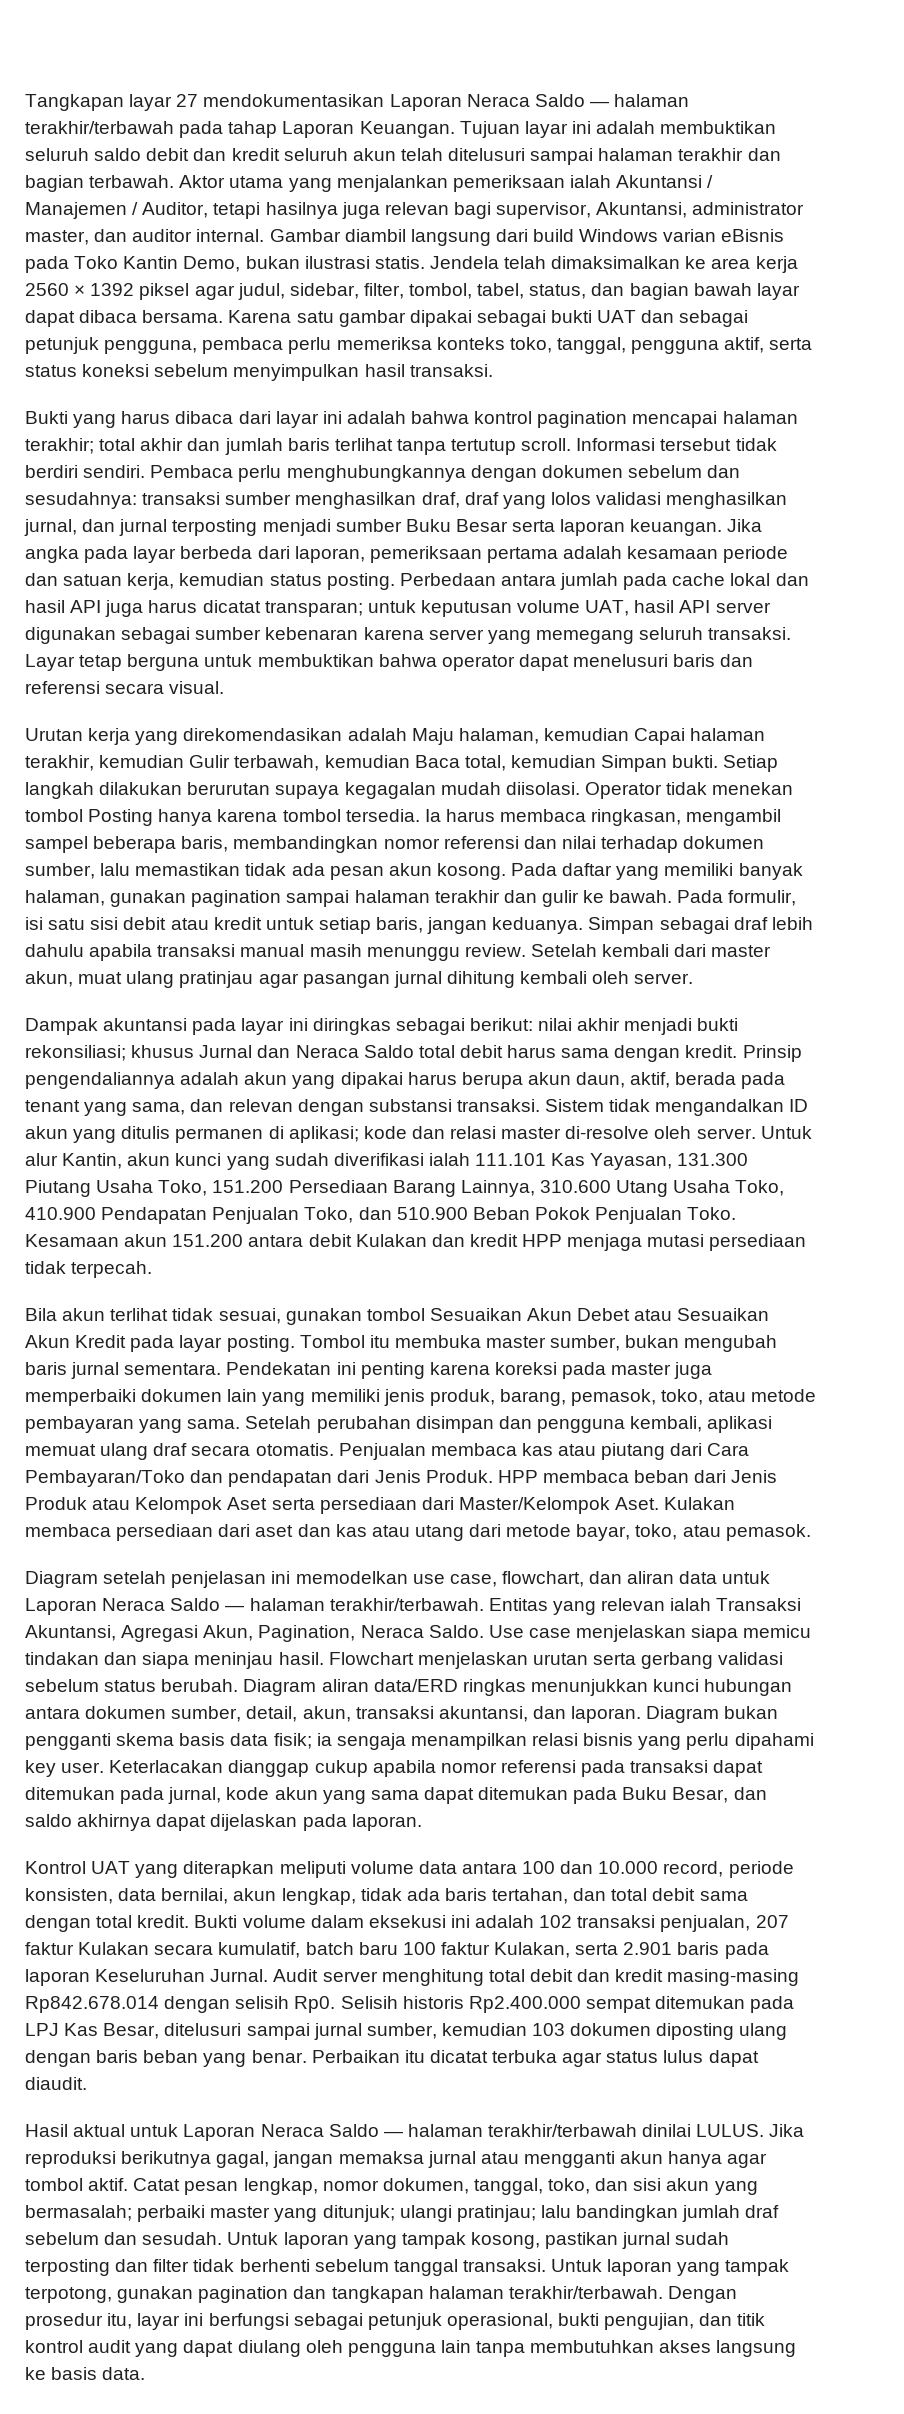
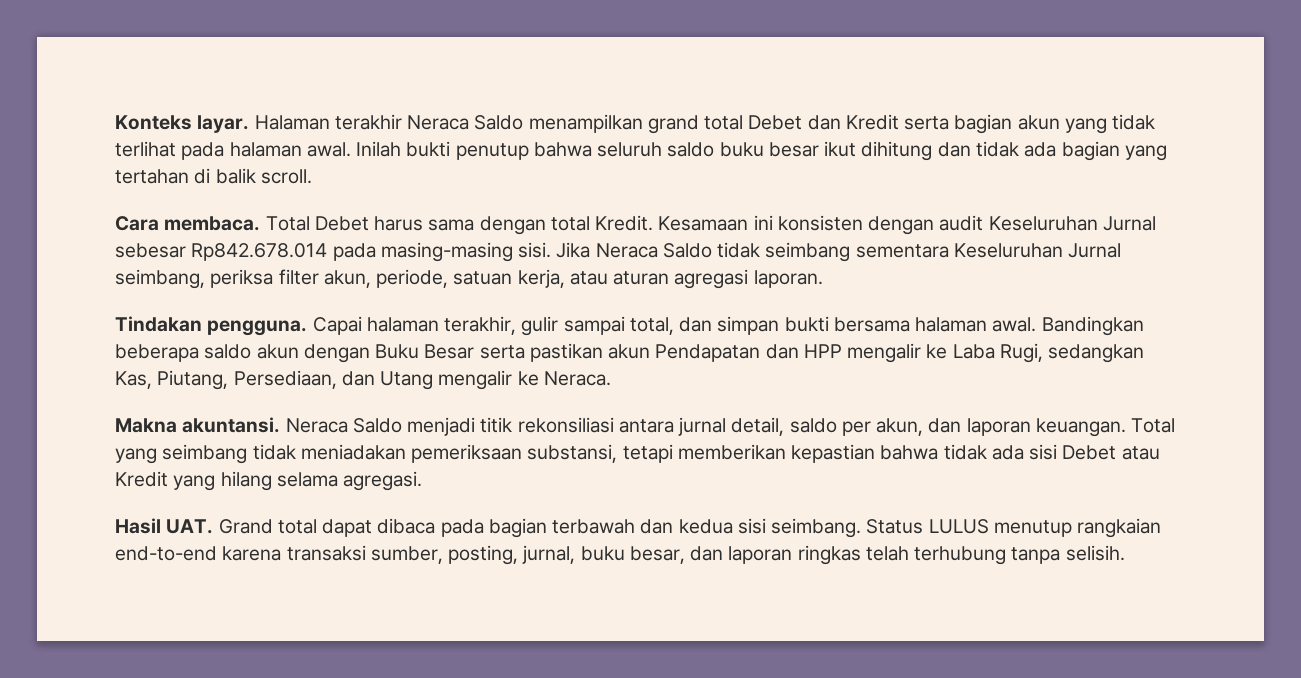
[25,94,690,111] [25,121,777,138] [25,148,781,165] [25,175,714,192] [25,202,805,219] [25,229,785,246] [25,256,798,273] [25,283,800,300] [25,310,749,327] [25,337,813,354] [25,364,493,381] [25,411,798,428] [25,438,777,455] [25,465,741,482] [25,492,788,509] [24,519,763,536] [25,546,789,563] [25,573,809,590] [25,600,771,617] [25,627,792,644] [25,654,754,671] [25,681,225,694] [25,728,766,745] [25,755,779,772] [25,782,794,799] [25,809,782,826] [25,836,765,853] [25,863,803,880] [25,890,797,907] [25,917,813,934] [25,944,772,961] [25,971,694,988] [25,1018,739,1035] [25,1045,802,1062] [25,1072,786,1089] [25,1099,809,1116] [25,1126,812,1143] [25,1153,749,1170] [25,1180,785,1197] [25,1207,737,1224] [25,1234,807,1251] [25,1261,153,1278] [25,1308,770,1325] [25,1335,778,1352] [25,1362,713,1379] [25,1389,817,1406] [25,1416,773,1433] [25,1443,750,1460] [25,1470,778,1487] [25,1497,736,1514] [25,1524,811,1541] [25,1571,771,1588] [25,1598,802,1615] [25,1625,812,1642] [25,1652,784,1669] [25,1679,793,1696] [25,1706,779,1723] [25,1733,814,1750] [25,1760,764,1777] [25,1787,767,1804] [25,1814,422,1831] [25,1861,794,1878] [25,1888,748,1905] [25,1915,789,1932] [25,1942,769,1959] [25,1969,800,1986] [25,1996,795,2013] [25,2023,788,2040] [25,2050,759,2067] [25,2077,87,2090] [25,2124,805,2141] [25,2151,768,2168] [25,2178,758,2195] [25,2205,780,2222] [25,2232,730,2249] [25,2259,790,2276] [25,2286,737,2303] [25,2313,766,2330] [25,2340,797,2357] [25,2367,146,2380] Tangkapan layar 27 mendokumentasikan Laporan Neraca Saldo — halaman terakhir/terbawah pada tahap Laporan Keuangan. Tujuan layar ini adalah membuktikan seluruh saldo debit dan kredit seluruh akun telah ditelusuri sampai halaman terakhir dan bagian terbawah. Aktor utama yang menjalankan pemeriksaan ialah Akuntansi / Manajemen / Auditor, tetapi hasilnya juga relevan bagi supervisor, Akuntansi, administrator master, dan auditor internal. Gambar diambil langsung dari build Windows varian eBisnis pada Toko Kantin Demo, bukan ilustrasi statis. Jendela telah dimaksimalkan ke area kerja 2560 × 1392 piksel agar judul, sidebar, filter, tombol, tabel, status, dan bagian bawah layar dapat dibaca bersama. Karena satu gambar dipakai sebagai bukti UAT dan sebagai petunjuk pengguna, pembaca perlu memeriksa konteks toko, tanggal, pengguna aktif, serta status koneksi sebelum menyimpulkan hasil transaksi. // Bukti yang harus dibaca dari layar ini adalah bahwa kontrol pagination mencapai halaman terakhir; total akhir dan jumlah baris terlihat tanpa tertutup scroll. Informasi tersebut tidak berdiri sendiri. Pembaca perlu menghubungkannya dengan dokumen sebelum dan sesudahnya: transaksi sumber menghasilkan draf, draf yang lolos validasi menghasilkan jurnal, dan jurnal terposting menjadi sumber Buku Besar serta laporan keuangan. Jika angka pada layar berbeda dari laporan, pemeriksaan pertama adalah kesamaan periode dan satuan kerja, kemudian status posting. Perbedaan antara jumlah pada cache lokal dan hasil API juga harus dicatat transparan; untuk keputusan volume UAT, hasil API server digunakan sebagai sumber kebenaran karena server yang memegang seluruh transaksi. Layar tetap berguna untuk membuktikan bahwa operator dapat menelusuri baris dan referensi secara visual. // Urutan kerja yang direkomendasikan adalah Maju halaman, kemudian Capai halaman terakhir, kemudian Gulir terbawah, kemudian Baca total, kemudian Simpan bukti. Setiap langkah dilakukan berurutan supaya kegagalan mudah diisolasi. Operator tidak menekan tombol Posting hanya karena tombol tersedia. Ia harus membaca ringkasan, mengambil sampel beberapa baris, membandingkan nomor referensi dan nilai terhadap dokumen sumber, lalu memastikan tidak ada pesan akun kosong. Pada daftar yang memiliki banyak halaman, gunakan pagination sampai halaman terakhir dan gulir ke bawah. Pada formulir, isi satu sisi debit atau kredit untuk setiap baris, jangan keduanya. Simpan sebagai draf lebih dahulu apabila transaksi manual masih menunggu review. Setelah kembali dari master akun, muat ulang pratinjau agar pasangan jurnal dihitung kembali oleh server. // Dampak akuntansi pada layar ini diringkas sebagai berikut: nilai akhir menjadi bukti rekonsiliasi; khusus Jurnal dan Neraca Saldo total debit harus sama dengan kredit. Prinsip pengendaliannya adalah akun yang dipakai harus berupa akun daun, aktif, berada pada tenant yang sama, dan relevan dengan substansi transaksi. Sistem tidak mengandalkan ID akun yang ditulis permanen di aplikasi; kode dan relasi master di-resolve oleh server. Untuk alur Kantin, akun kunci yang sudah diverifikasi ialah 111.101 Kas Yayasan, 131.300 Piutang Usaha Toko, 151.200 Persediaan Barang Lainnya, 310.600 Utang Usaha Toko, 410.900 Pendapatan Penjualan Toko, dan 510.900 Beban Pokok Penjualan Toko. Kesamaan akun 151.200 antara debit Kulakan dan kredit HPP menjaga mutasi persediaan tidak terpecah. // Bila akun terlihat tidak sesuai, gunakan tombol Sesuaikan Akun Debet atau Sesuaikan Akun Kredit pada layar posting. Tombol itu membuka master sumber, bukan mengubah baris jurnal sementara. Pendekatan ini penting karena koreksi pada master juga memperbaiki dokumen lain yang memiliki jenis produk, barang, pemasok, toko, atau metode pembayaran yang sama. Setelah perubahan disimpan dan pengguna kembali, aplikasi memuat ulang draf secara otomatis. Penjualan membaca kas atau piutang dari Cara Pembayaran/Toko dan pendapatan dari Jenis Produk. HPP membaca beban dari Jenis Produk atau Kelompok Aset serta persediaan dari Master/Kelompok Aset. Kulakan membaca persediaan dari aset dan kas atau utang dari metode bayar, toko, atau pemasok. // Diagram setelah penjelasan ini memodelkan use case, flowchart, dan aliran data untuk Laporan Neraca Saldo — halaman terakhir/terbawah. Entitas yang relevan ialah Transaksi Akuntansi, Agregasi Akun, Pagination, Neraca Saldo. Use case menjelaskan siapa memicu tindakan dan siapa meninjau hasil. Flowchart menjelaskan urutan serta gerbang validasi sebelum status berubah. Diagram aliran data/ERD ringkas menunjukkan kunci hubungan antara dokumen sumber, detail, akun, transaksi akuntansi, dan laporan. Diagram bukan pengganti skema basis data fisik; ia sengaja menampilkan relasi bisnis yang perlu dipahami key user. Keterlacakan dianggap cukup apabila nomor referensi pada transaksi dapat ditemukan pada jurnal, kode akun yang sama dapat ditemukan pada Buku Besar, dan saldo akhirnya dapat dijelaskan pada laporan. // Kontrol UAT yang diterapkan meliputi volume data antara 100 dan 10.000 record, periode konsisten, data bernilai, akun lengkap, tidak ada baris tertahan, dan total debit sama dengan total kredit. Bukti volume dalam eksekusi ini adalah 102 transaksi penjualan, 207 faktur Kulakan secara kumulatif, batch baru 100 faktur Kulakan, serta 2.901 baris pada laporan Keseluruhan Jurnal. Audit server menghitung total debit dan kredit masing-masing Rp842.678.014 dengan selisih Rp0. Selisih historis Rp2.400.000 sempat ditemukan pada LPJ Kas Besar, ditelusuri sampai jurnal sumber, kemudian 103 dokumen diposting ulang dengan baris beban yang benar. Perbaikan itu dicatat terbuka agar status lulus dapat diaudit. // Hasil aktual untuk Laporan Neraca Saldo — halaman terakhir/terbawah dinilai LULUS. Jika reproduksi berikutnya gagal, jangan memaksa jurnal atau mengganti akun hanya agar tombol aktif. Catat pesan lengkap, nomor dokumen, tanggal, toko, dan sisi akun yang bermasalah; perbaiki master yang ditunjuk; ulangi pratinjau; lalu bandingkan jumlah draf sebelum dan sesudah. Untuk laporan yang tampak kosong, pastikan jurnal sudah terposting dan filter tidak berhenti sebelum tanggal transaksi. Untuk laporan yang tampak terpotong, gunakan pagination dan tangkapan halaman terakhir/terbawah. Dengan prosedur itu, layar ini berfungsi sebagai petunjuk operasional, bukti pengujian, dan titik kontrol audit yang dapat diulang oleh pengguna lain tanpa membutuhkan akses langsung ke basis data. -> [115,114,1156,134] [115,141,1167,161] [115,168,312,184] [115,215,1156,235] [115,242,1122,262] [115,269,823,289] [115,316,1144,336] [115,343,1145,363] [115,370,611,390] [115,417,1176,437] [115,444,1160,464] [115,471,423,491] [115,518,1162,538] [115,545,1125,565] Konteks layar. Halaman terakhir Neraca Saldo menampilkan grand total Debet dan Kredit serta bagian akun yang tidak terlihat pada halaman awal. Inilah bukti penutup bahwa seluruh saldo buku besar ikut dihitung dan tidak ada bagian yang tertahan di balik scroll. // Cara membaca. Total Debet harus sama dengan total Kredit. Kesamaan ini konsisten dengan audit Keseluruhan Jurnal sebesar Rp842.678.014 pada masing-masing sisi. Jika Neraca Saldo tidak seimbang sementara Keseluruhan Jurnal seimbang, periksa filter akun, periode, satuan kerja, atau aturan agregasi laporan. // Tindakan pengguna. Capai halaman terakhir, gulir sampai total, dan simpan bukti bersama halaman awal. Bandingkan beberapa saldo akun dengan Buku Besar serta pastikan akun Pendapatan dan HPP mengalir ke Laba Rugi, sedangkan Kas, Piutang, Persediaan, dan Utang mengalir ke Neraca. // Makna akuntansi. Neraca Saldo menjadi titik rekonsiliasi antara jurnal detail, saldo per akun, dan laporan keuangan. Total yang seimbang tidak meniadakan pemeriksaan substansi, tetapi memberikan kepastian bahwa tidak ada sisi Debet atau Kredit yang hilang selama agregasi. // Hasil UAT. Grand total dapat dibaca pada bagian terbawah dan kedua sisi seimbang. Status LULUS menutup rangkaian end-to-end karena transaksi sumber, posting, jurnal, buku besar, dan laporan ringkas telah terhubung tanpa selisih.

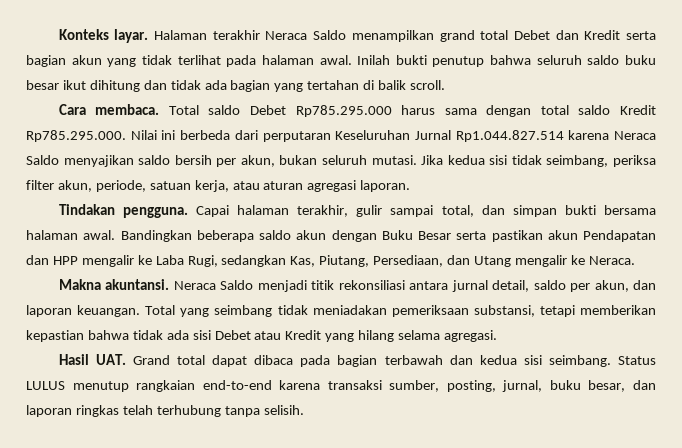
[314,216,369,231] Debet -> [208,105,392,117] saldo Debet Rp785.295.000
[595,215,1156,235] [115,242,1122,262] Kredit. Kesamaan ini konsisten dengan audit Keseluruhan Jurnal sebesar Rp842.678.014 pada masing-masing sisi. Jika Neraca Saldo tidak seimbang sementara Keseluruhan Jurnal -> [578,105,656,115] [26,130,656,142] [26,155,542,167] saldo Kredit Rp785.295.000. Nilai ini berbeda dari perputaran Keseluruhan Jurnal Rp1.044.827.514 karena Neraca Saldo menyajikan saldo bersih per akun, bukan seluruh mutasi. Jika kedua sisi tidak

